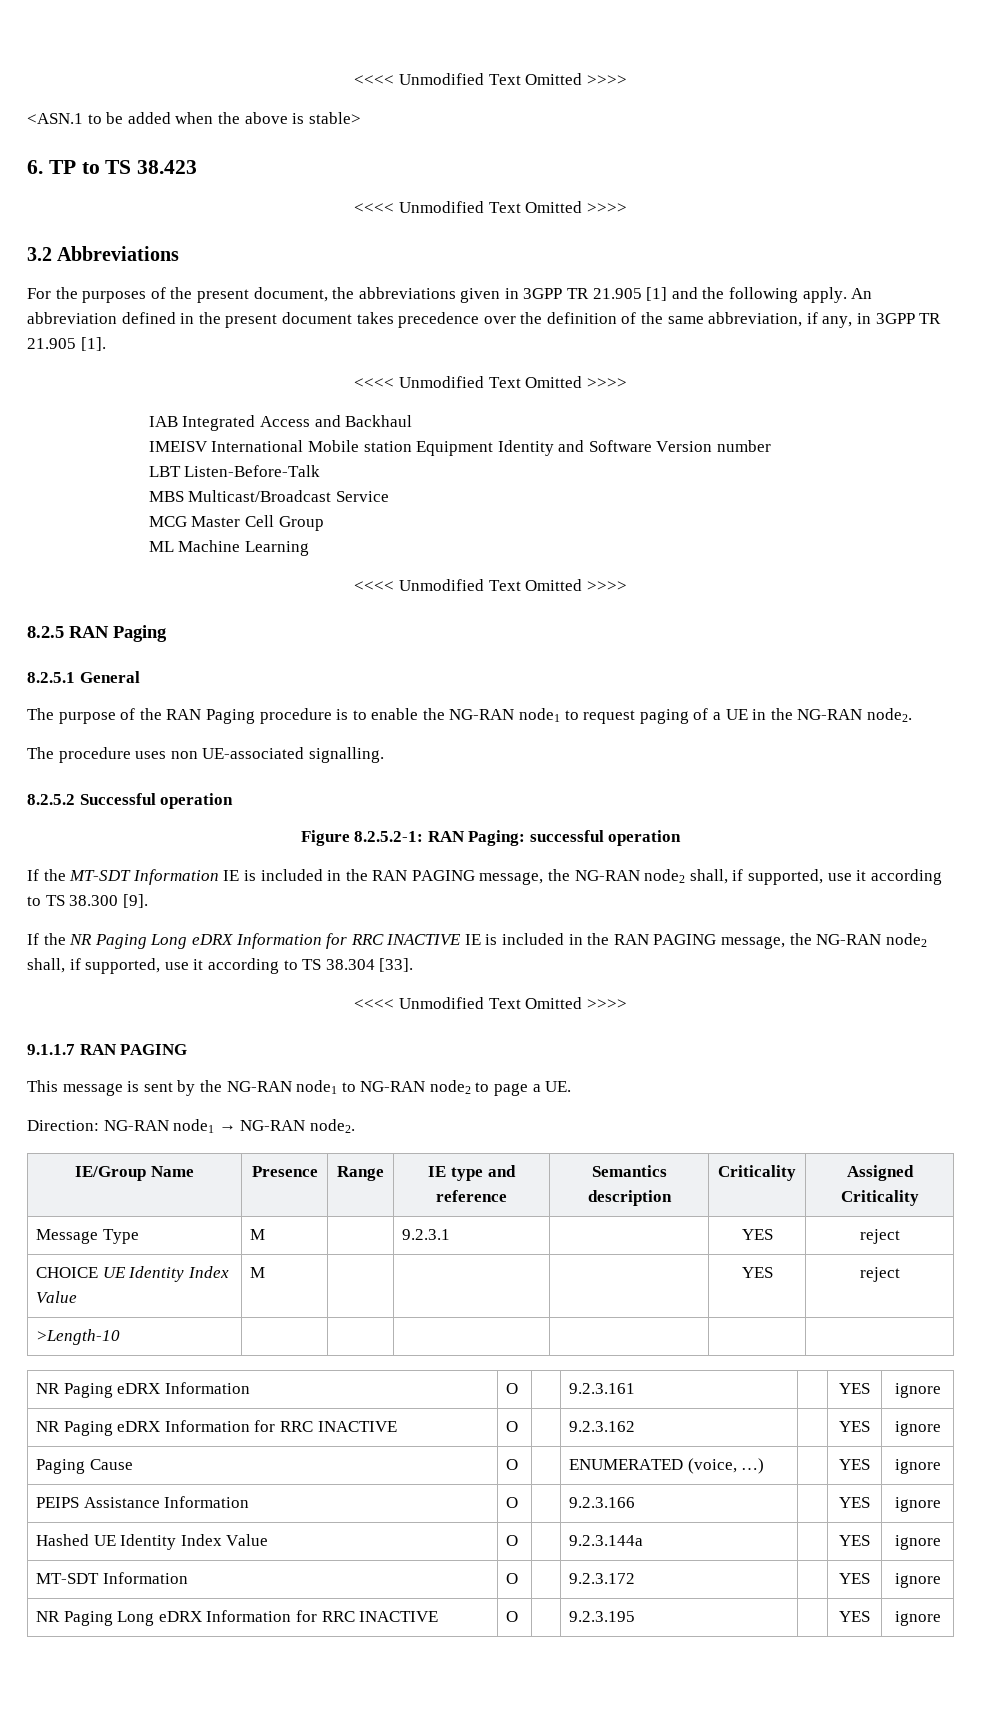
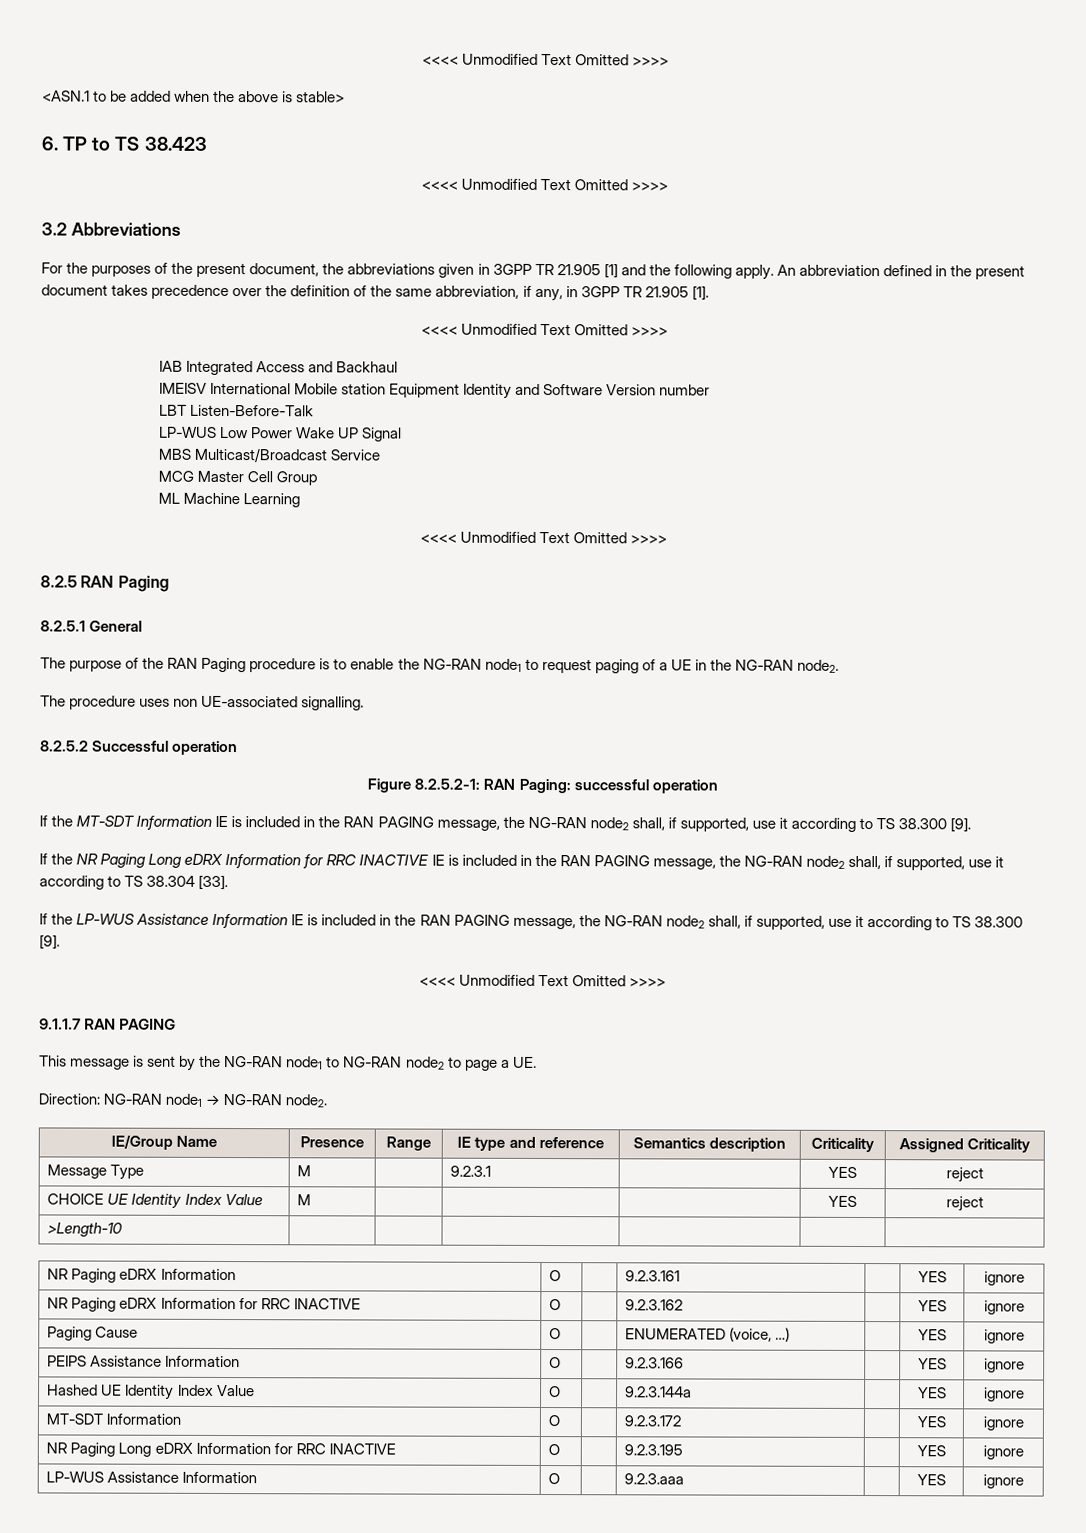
(321, 471) none -> [158,426,402,442] // LP-WUS Low Power Wake UP Signal
(414, 965) none -> [39,913,1024,931] [39,934,60,950] // If the LP-WUS Assistance Information IE is included in the RAN PAGING message, the NG-RAN node2 shall, if supported, use it according to TS 38.300 [9].
(941, 1618) none -> [46,1471,258,1484] [548,1473,561,1485] [624,1473,685,1485] [916,1474,946,1486] [982,1474,1024,1489] // LP-WUS Assistance Information | O | | 9.2.3.aaa | | YES | ignore

